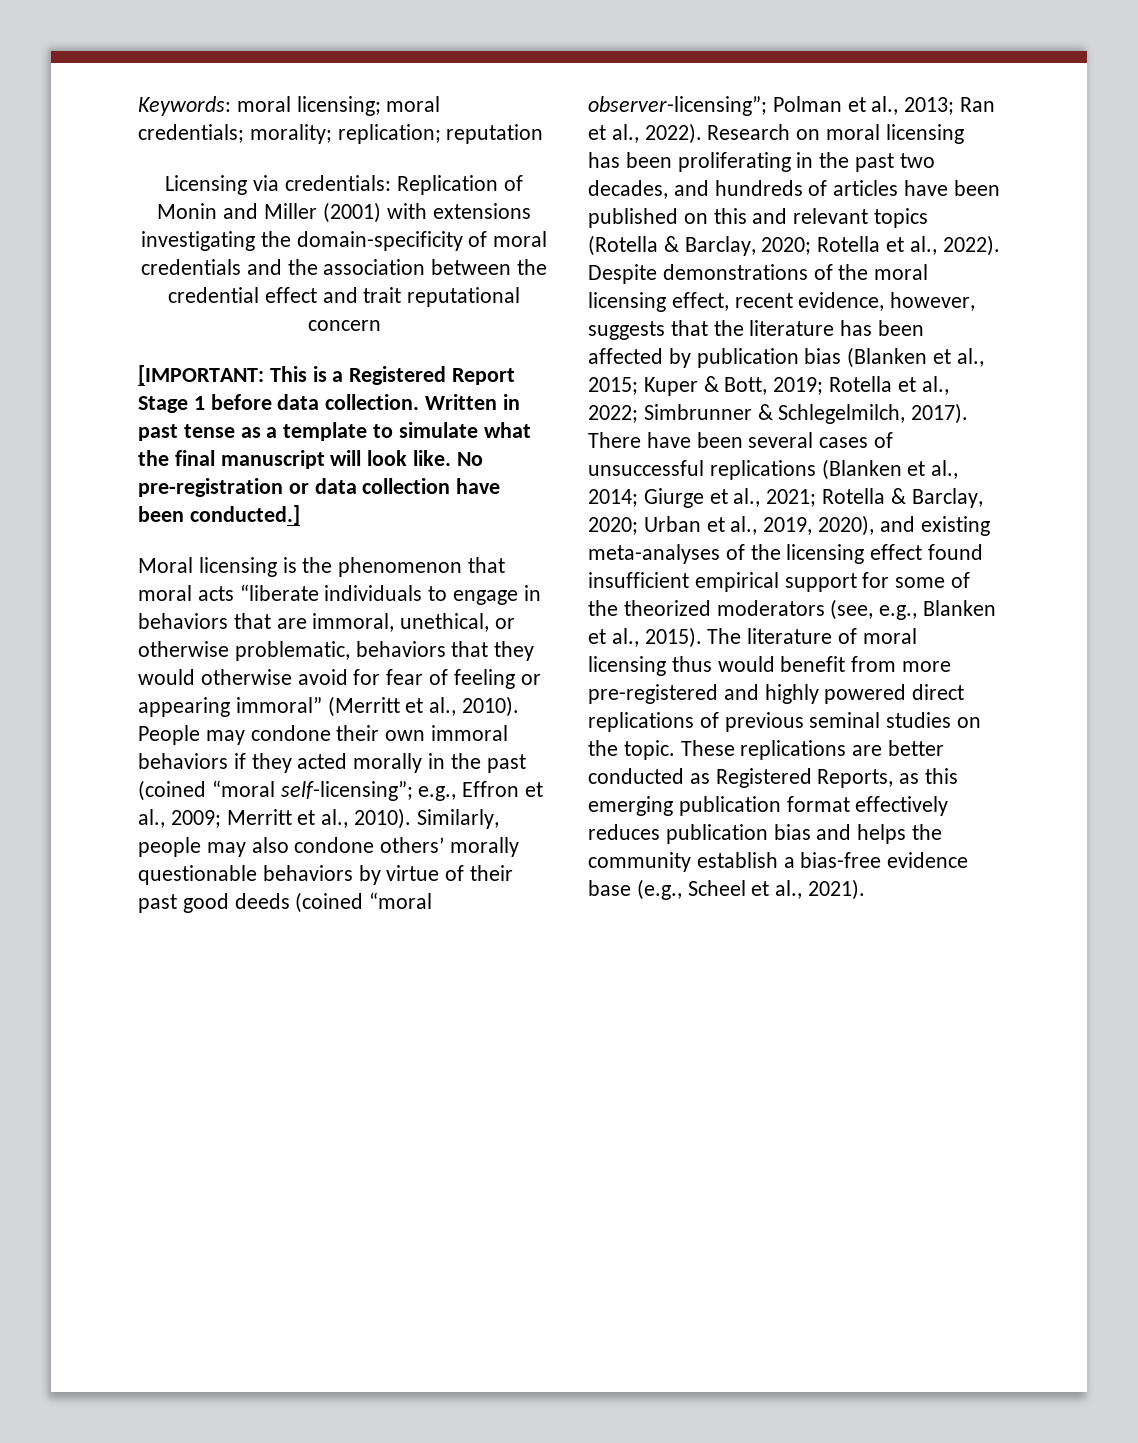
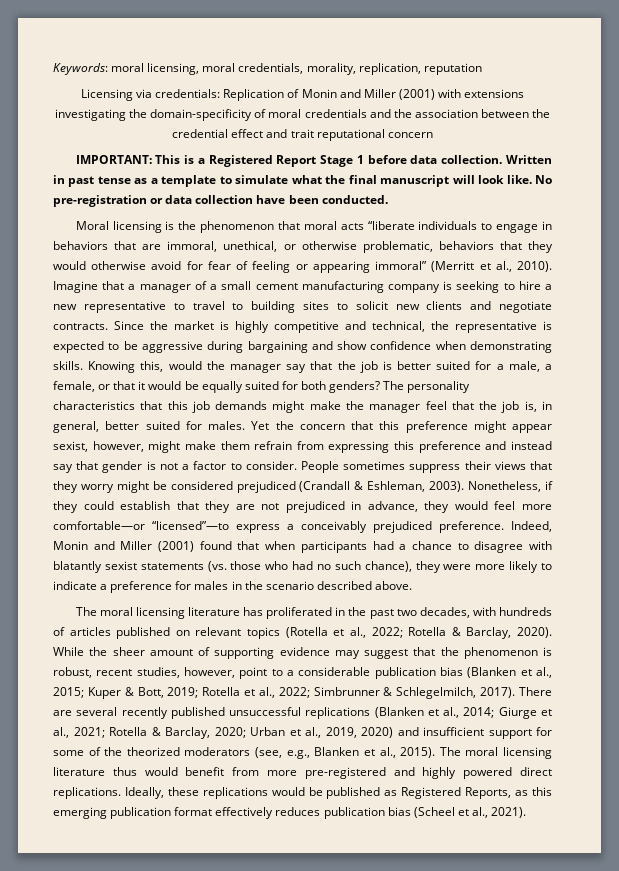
[296,96,441,116] [138,124,441,144] licensing; moral credentials; morality; replication; -> [147,63,421,75] licensing, moral credentials, morality, replication,
[138,365,264,385] [IMPORTANT: -> [75,155,152,164] IMPORTANT:
[189,505,300,525] conducted.] -> [321,195,388,204] conducted.
[138,725,509,745] [138,753,526,773] [138,780,544,801] [138,808,499,829] [138,837,520,857] [138,865,514,885] [138,892,433,913] [588,96,996,116] [588,123,964,144] [588,152,791,172] People may condone their own immoral behaviors if they acted morally in the past (coined “moral self-licensing”; e.g., Effron et al., 2009; Merritt et al., 2010). Similarly, people may also condone others’ morally questionable behaviors by virtue of their past good deeds (coined “moral observer-licensing”; Polman et al., 2013; Ran et al., 2022). Research on moral licensing has been proliferating -> [53,281,553,293] [53,301,552,313] [53,321,552,333] [53,341,552,353] [53,361,552,373] [53,381,471,393] [53,401,552,413] [53,421,552,433] [53,441,552,453] [53,461,552,473] [53,481,554,493] [53,501,553,513] [53,521,552,533] [53,541,552,553] [53,561,552,573] [53,581,412,593] [75,607,333,619] Imagine that a manager of a small cement manufacturing company is seeking to hire a new representative to travel to building sites to solicit new clients and negotiate contracts. Since the market is highly competitive and technical, the representative is expected to be aggressive during bargaining and show confidence when demonstrating skills. Knowing this, would the manager say that the job is better suited for a male, a female, or that it would be equally suited for both genders? The personality characteristics that this job demands might make the manager feel that the job is, in general, better suited for males. Yet the concern that this preference might appear sexist, however, might make them refrain from expressing this preference and instead say that gender is not a factor to consider. People sometimes suppress their views that they worry might be considered prejudiced (Crandall & Eshleman, 2003). Nonetheless, if they could establish that they are not prejudiced in advance, they would feel more comfortable—or “licensed”—to express a conceivably prejudiced preference. Indeed, Monin and Miller (2001) found that when participants had a chance to disagree with blatantly sexist statements (vs. those who had no such chance), they were more likely to indicate a preference for males in the scenario described above. // The moral licensing literature has proliferated
[673,180,709,196] and -> [472,607,496,616] with
[904,180,1000,196] [588,208,929,228] [588,235,1000,256] [588,264,929,284] [588,292,976,312] [588,320,925,340] [588,348,691,368] have been published on this and relevant topics (Rotella & Barclay, 2020; Rotella et al., 2022). Despite demonstrations of the moral licensing effect, recent evidence, however, suggests that the literature has been affected by -> [116,627,553,639] [53,647,552,659] [53,667,371,679] published on relevant topics (Rotella et al., 2022; Rotella & Barclay, 2020). While the sheer amount of supporting evidence may suggest that the phenomenon is robust, recent studies, however, point to a considerable
[646,432,894,448] have been several cases of -> [53,707,225,719] are several recently published
[818,515,990,536] [588,544,984,564] [588,572,779,592] 2020), and existing meta-analyses of the licensing effect found insufficient empirical -> [361,727,484,738] 2020) and insufficient
[747,628,917,644] [588,656,666,676] literature of moral licensing -> [465,747,553,759] [53,767,105,776] moral licensing literature
[588,712,982,732] [588,740,945,760] [588,768,684,784] replications of previous seminal studies on the topic. These replications are better conducted -> [53,787,381,799] replications. Ideally, these replications would be published
[816,824,943,844] [588,852,969,872] [588,879,746,900] and helps the community establish a bias-free evidence base (e.g., Scheel -> [413,807,455,818] (Scheel

